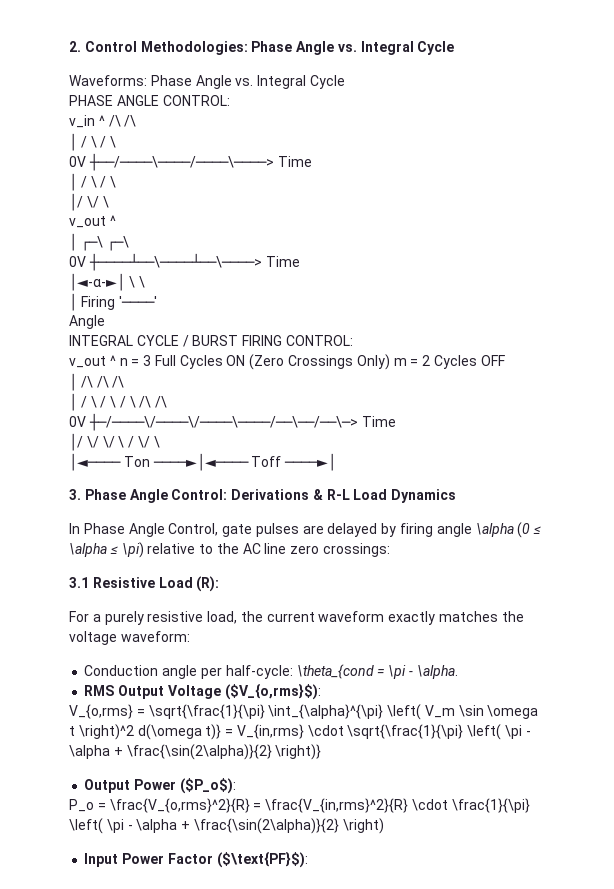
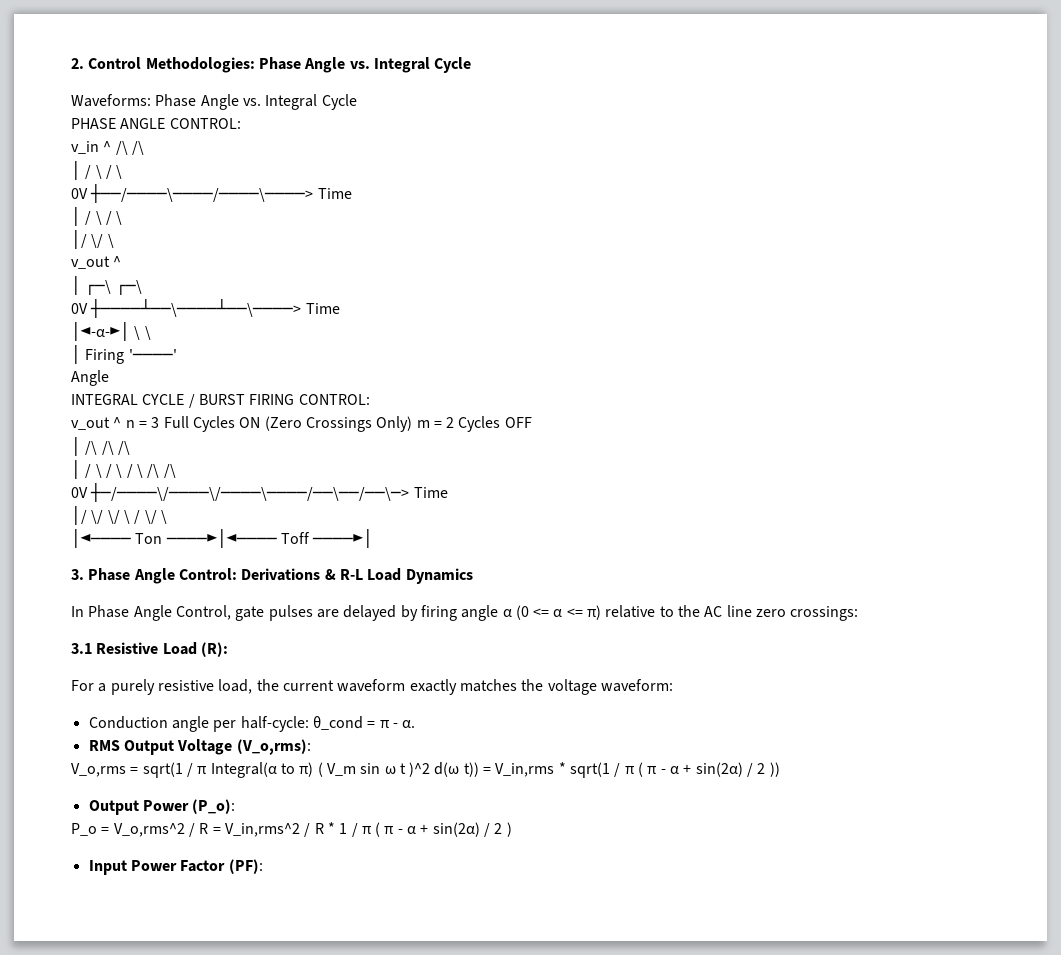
[475,522,542,538] [69,542,144,558] \alpha (0 ≤ \alpha ≤ \pi) -> [502,605,602,620] α (0 <= α <= π)
[296,664,458,679] [84,683,321,700] [69,704,539,720] [69,724,531,740] [69,744,322,760] \theta_{cond = \pi - \alpha. // RMS Output Voltage ($V_{o,rms}$): // V_{o,rms} = \sqrt{\frac{1}{\pi} \int_{\alpha}^{\pi} \left( V_m \sin \omega t \right)^2 d(\omega t)} = V_{in,rms} \cdot \sqrt{\frac{1}{\pi} \left( \pi - \alpha + \frac{\sin(2\alpha)}{2} \right)} -> [312,716,416,730] [88,739,311,755] [71,762,780,778] θ_cond = π - α. // RMS Output Voltage (V_o,rms): // V_o,rms = sqrt(1 / π Integral(α to π) ( V_m sin ω t )^2 d(ω t)) = V_in,rms * sqrt(1 / π ( π - α + sin(2α) / 2 ))
[179,778,236,794] ($P_o$): -> [192,799,236,814] (P_o):
[109,798,530,813] [69,818,384,834] \frac{V_{o,rms}^2}{R} = \frac{V_{in,rms}^2}{R} \cdot \frac{1}{\pi} \left( \pi - \alpha + \frac{\sin(2\alpha)}{2} \right) -> [113,822,512,837] V_o,rms^2 / R = V_in,rms^2 / R * 1 / π ( π - α + sin(2α) / 2 )
[216,851,308,868] ($\text{PF}$): -> [228,859,263,874] (PF):

